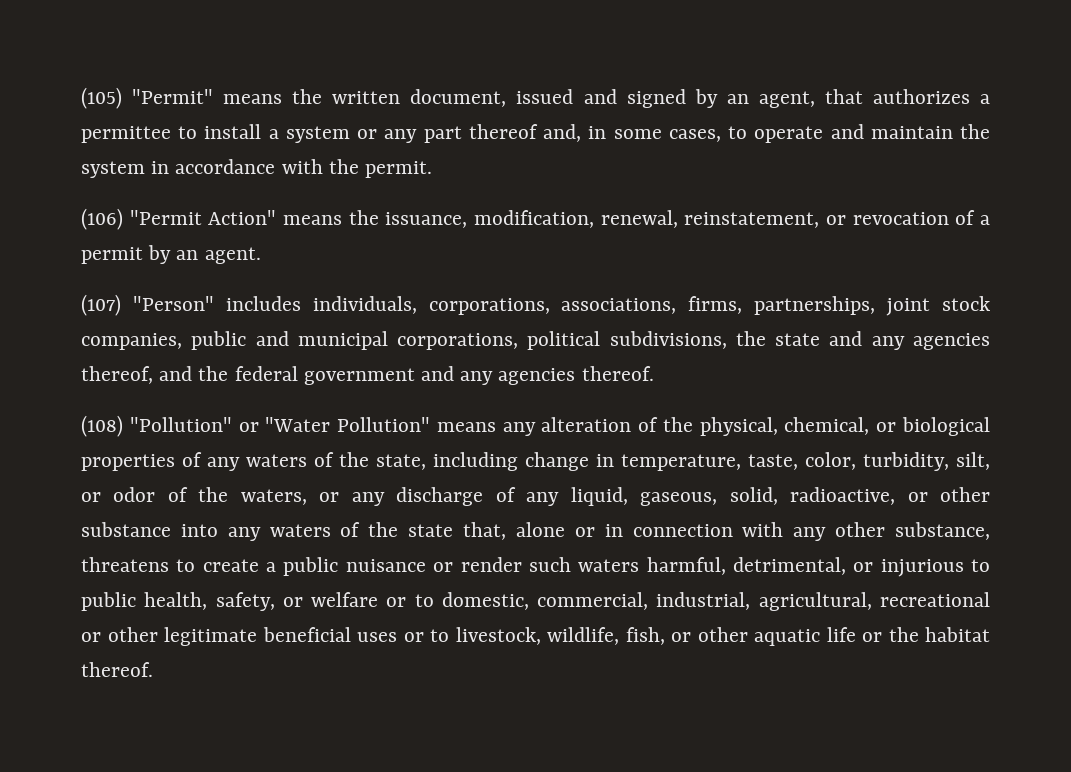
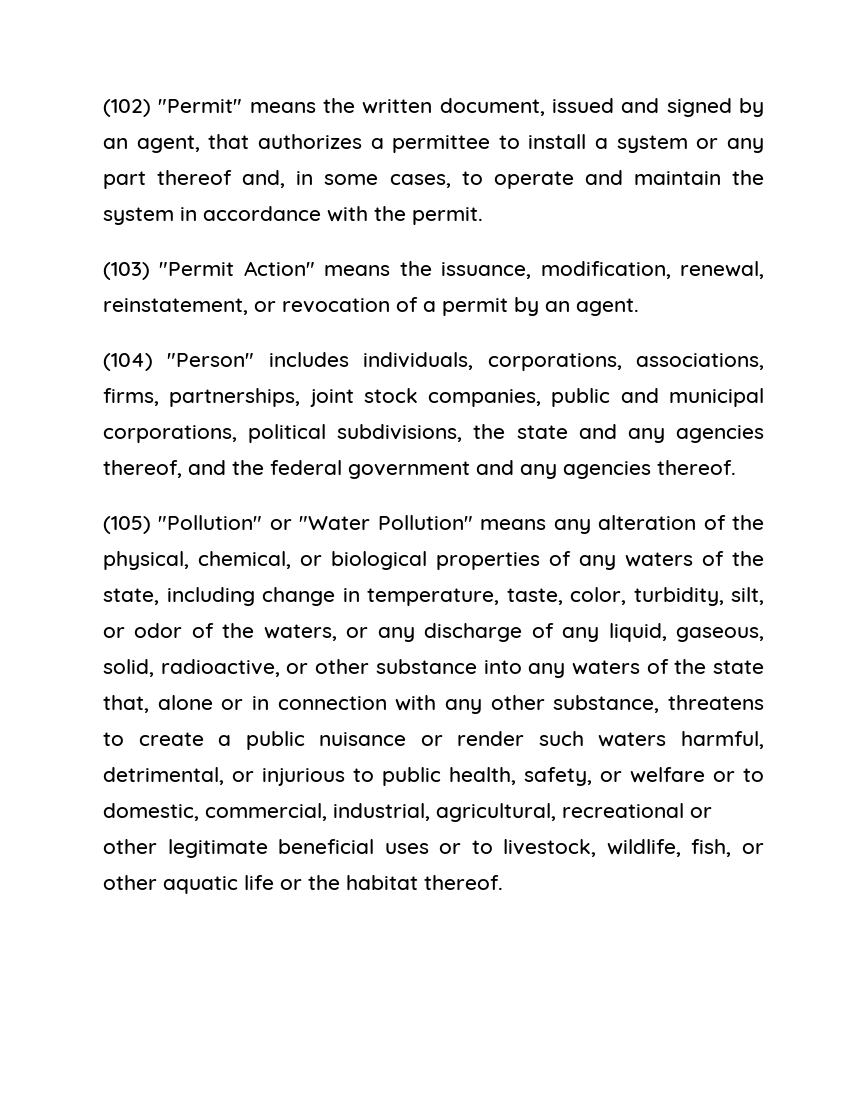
[81,87,122,109] (105) -> [103,99,151,117] (102)
[81,208,123,230] (106) -> [103,262,150,280] (103)
[81,294,121,316] (107) -> [103,353,153,371] (104)
[81,415,123,437] (108) -> [103,516,151,534] (105)

